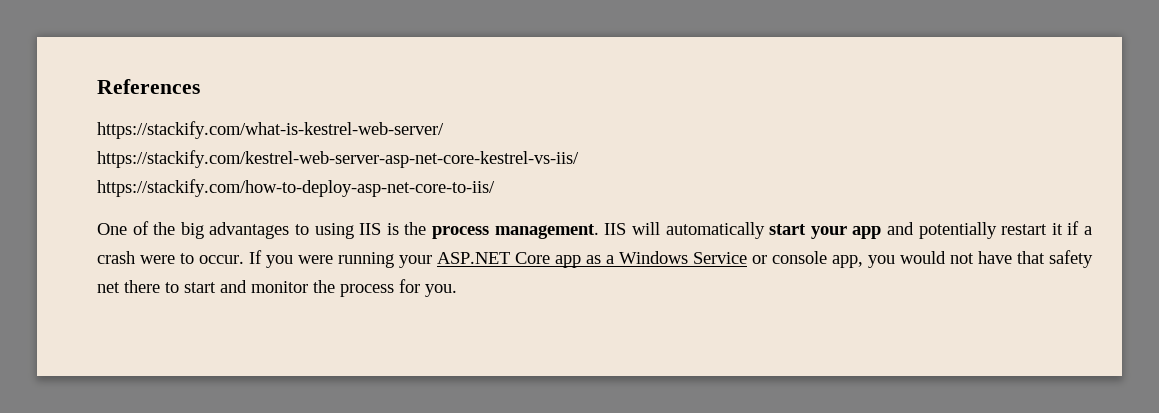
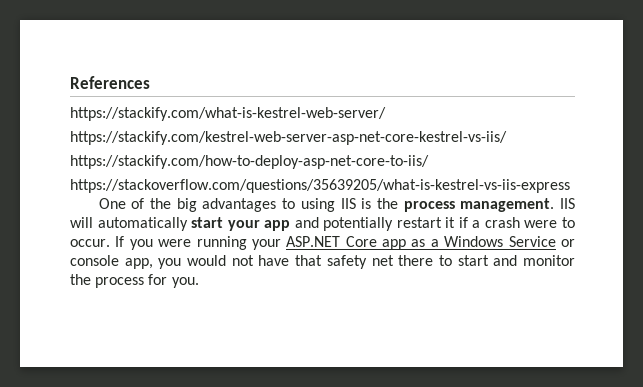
(495, 188) none -> [70,179,570,193] // https://stackoverflow.com/questions/35639205/what-is-kestrel-vs-iis-express

